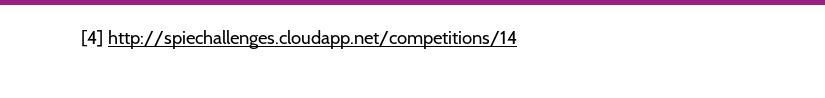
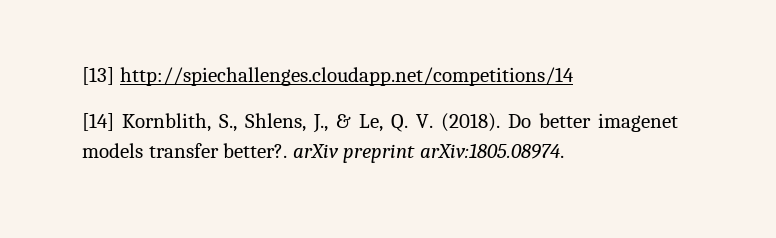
[81,30,103,47] [4] -> [82,67,114,85] [13]
(517, 39) none -> [82,113,678,133] [82,143,564,163] // [14] Kornblith, S., Shlens, J., & Le, Q. V. (2018). Do better imagenet models transfer better?. arXiv preprint arXiv:1805.08974.

